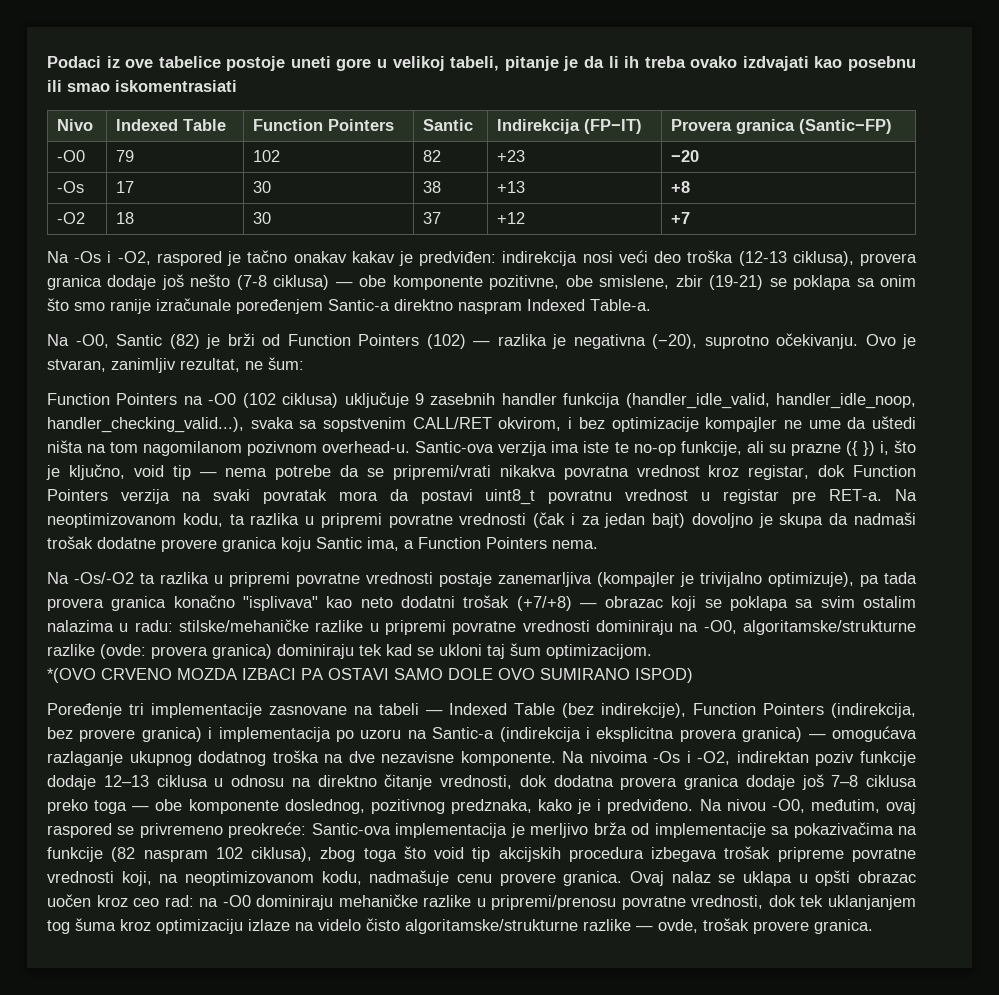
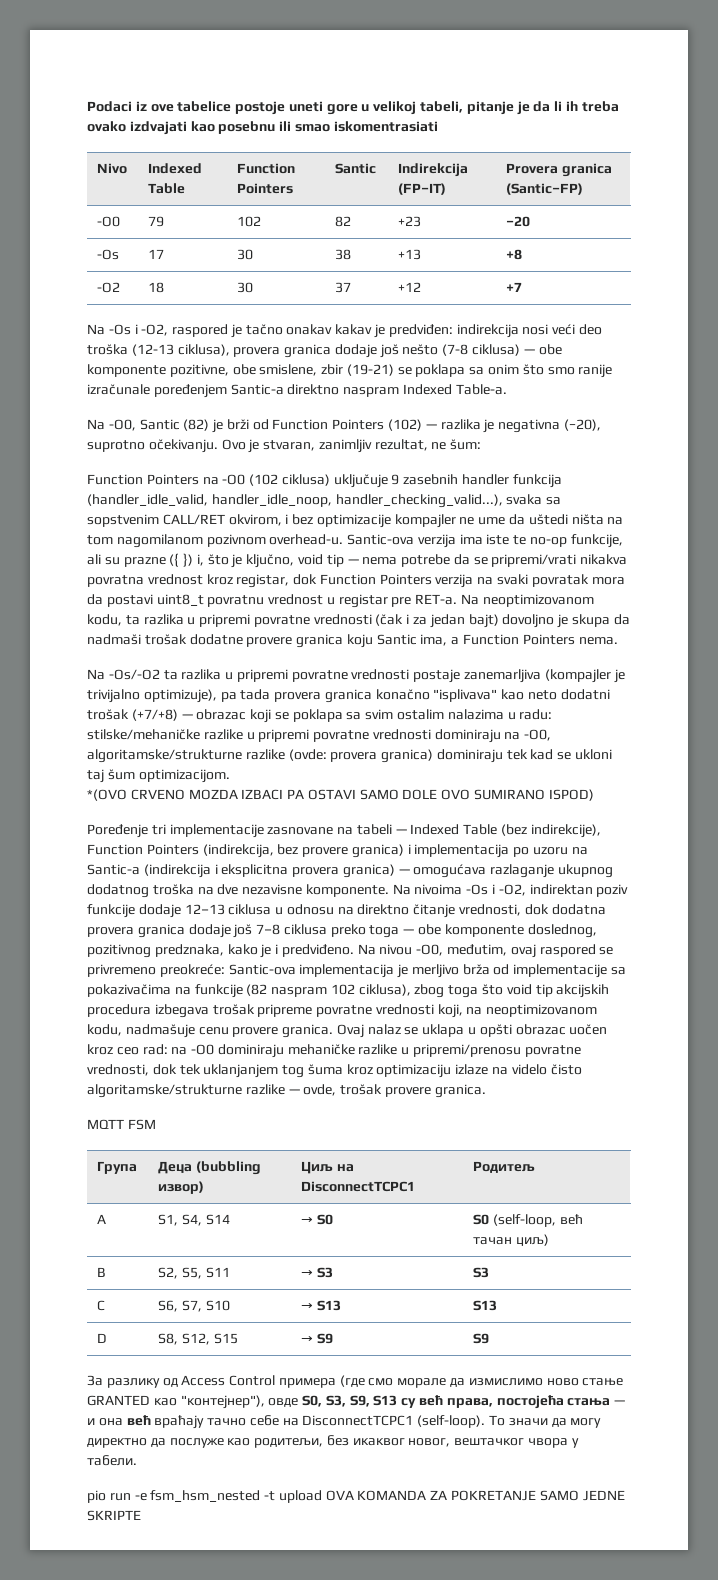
(873, 926) none -> [87,1119,156,1130] [97,1161,138,1174] [158,1161,262,1175] [158,1181,205,1194] [301,1161,355,1174] [301,1181,416,1192] [473,1161,536,1173] [97,1214,107,1224] [158,1214,230,1226] [301,1214,334,1225] [473,1214,583,1227] [473,1234,550,1246] [97,1267,107,1277] [158,1267,230,1279] [301,1267,334,1278] [473,1267,490,1278] [97,1300,106,1311] [158,1300,230,1312] [301,1300,342,1311] [473,1300,498,1311] [97,1333,108,1343] [158,1333,238,1345] [301,1333,334,1344] [473,1333,490,1344] [87,1375,624,1388] [87,1395,626,1409] [87,1415,602,1429] [87,1435,579,1448] [87,1455,137,1466] [87,1490,625,1503] [87,1510,141,1521] // MQTT FSM // Група | Деца (bubbling извор) | Циљ на DisconnectTCPC1 | Родитељ // A | S1, S4, S14 | → S0 | S0 (self-loop, већ тачан циљ) // B | S2, S5, S11 | → S3 | S3 // C | S6, S7, S10 | → S13 | S13 // D | S8, S12, S15 | → S9 | S9 // За разлику од Access Control примера (где смо морале да измислимо ново стање GRANTED као "контејнер"), овде S0, S3, S9, S13 су већ права, постојећа стања — и она већ враћају тачно себе на DisconnectTCPC1 (self-loop). То значи да могу директно да послуже као родитељи, без икаквог новог, вештачког чвора у табели. // pio run -e fsm_hsm_nested -t upload OVA KOMANDA ZA POKRETANJE SAMO JEDNE SKRIPTE

